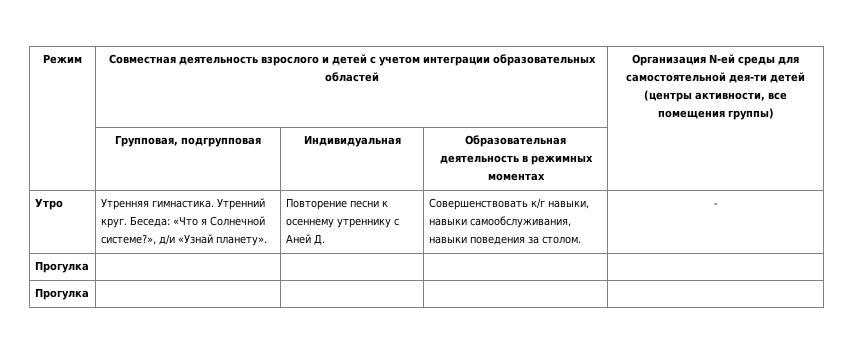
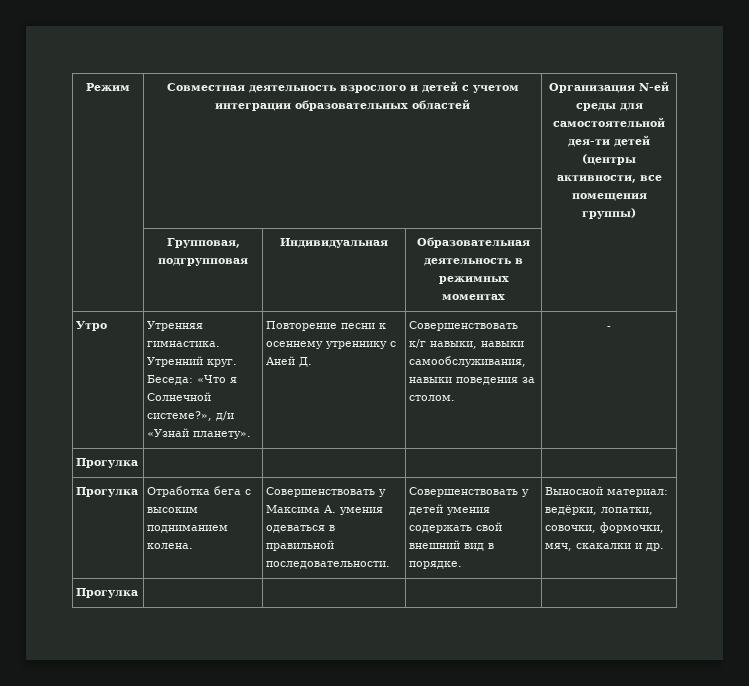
(89, 267) none -> [76,487,139,497] [147,486,252,497] [147,507,199,513] [147,525,229,533] [147,543,194,549] [266,487,387,497] [266,505,384,515] [266,525,336,533] [266,540,335,551] [266,561,391,569] [409,487,530,497] [409,504,491,515] [409,522,503,533] [409,540,495,551] [409,561,463,569] [545,486,669,497] [545,505,654,515] [545,522,665,533] [545,543,665,551] // Прогулка | Отработка бега с высоким подниманием колена. | Совершенствовать у Максима А. умения одеваться в правильной последовательности. | Совершенствовать у детей умения содержать свой внешний вид в порядке. | Выносной материал: ведёрки, лопатки, совочки, формочки, мяч, скакалки и др.

